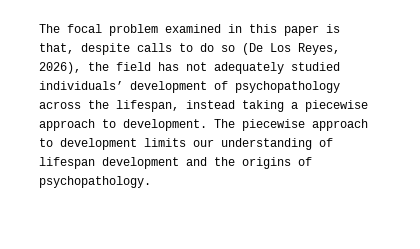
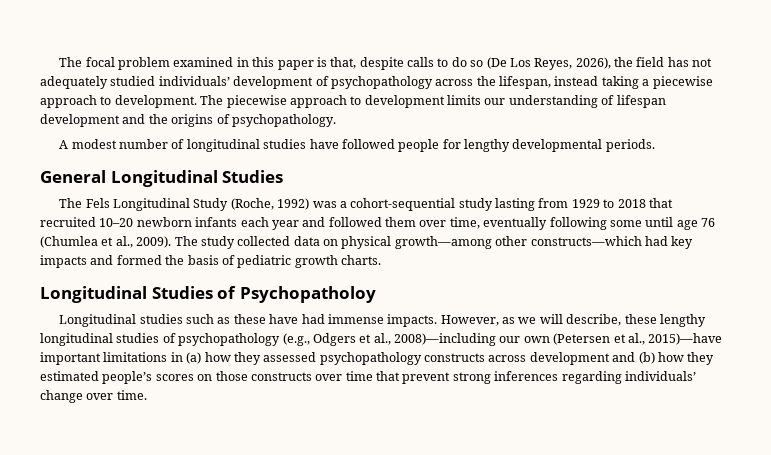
(151, 182) none -> [59,139,655,152] [40,170,284,187] [59,198,673,211] [40,217,715,230] [40,236,694,249] [40,255,381,268] [40,286,376,303] [59,314,706,327] [40,333,723,346] [40,352,715,365] [40,371,696,384] [40,390,147,403] // A modest number of longitudinal studies have followed people for lengthy developmental periods. // General Longitudinal Studies // The Fels Longitudinal Study (Roche, 1992) was a cohort-sequential study lasting from 1929 to 2018 that recruited 10–20 newborn infants each year and followed them over time, eventually following some until age 76 (Chumlea et al., 2009). The study collected data on physical growth—among other constructs—which had key impacts and formed the basis of pediatric growth charts. // Longitudinal Studies of Psychopatholoy // Longitudinal studies such as these have had immense impacts. However, as we will describe, these lengthy longitudinal studies of psychopathology (e.g., Odgers et al., 2008)—including our own (Petersen et al., 2015)—have important limitations in (a) how they assessed psychopathology constructs across development and (b) how they estimated people’s scores on those constructs over time that prevent strong inferences regarding individuals’ change over time.

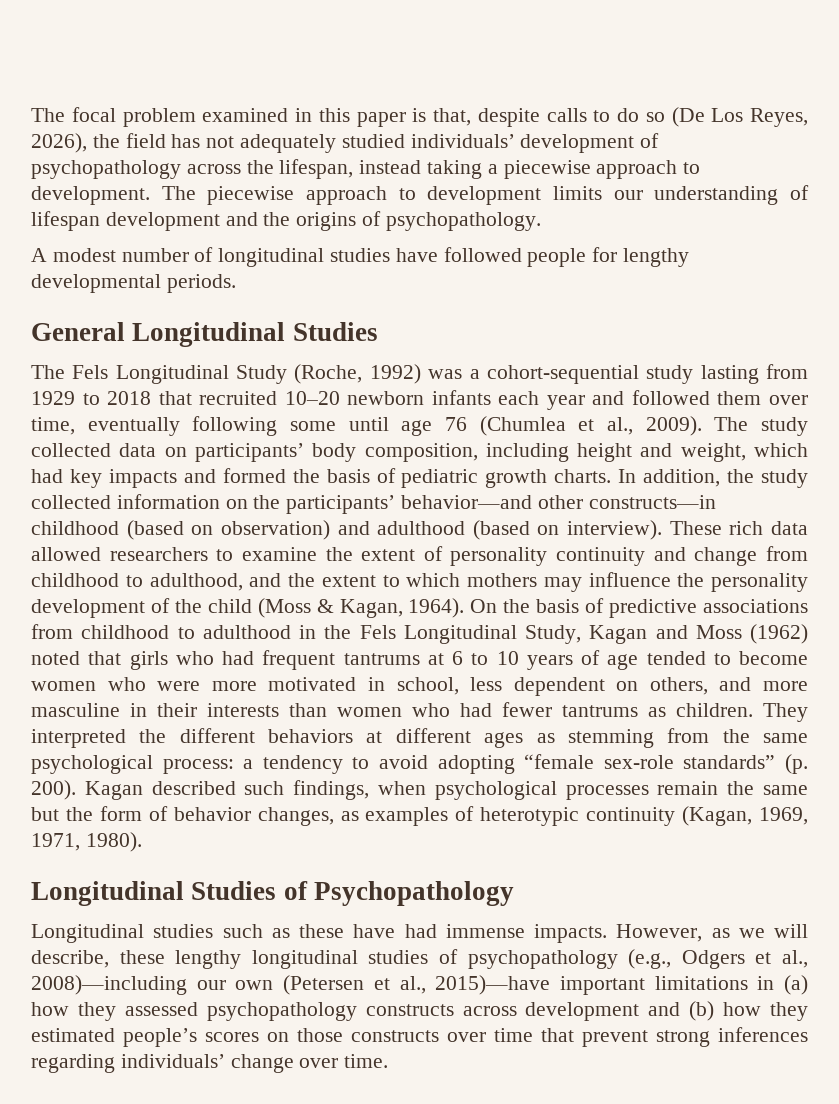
[341,236,642,249] physical growth—among other constructs—which -> [194,443,808,462] participants’ body composition, including height and weight, which
(381, 260) none -> [618,469,809,488] [31,494,716,514] [31,520,808,540] [31,546,808,566] [31,572,808,592] [31,598,808,618] [31,624,808,644] [31,650,808,670] [31,677,809,696] [31,702,808,722] [31,728,809,748] [31,754,809,774] [31,780,808,800] [31,806,808,826] [31,832,142,852] In addition, the study collected information on the participants’ behavior—and other constructs—in childhood (based on observation) and adulthood (based on interview). These rich data allowed researchers to examine the extent of personality continuity and change from childhood to adulthood, and the extent to which mothers may influence the personality development of the child (Moss & Kagan, 1964). On the basis of predictive associations from childhood to adulthood in the Fels Longitudinal Study, Kagan and Moss (1962) noted that girls who had frequent tantrums at 6 to 10 years of age tended to become women who were more motivated in school, less dependent on others, and more masculine in their interests than women who had fewer tantrums as children. They interpreted the different behaviors at different ages as stemming from the same psychological process: a tendency to avoid adopting “female sex-role standards” (p. 200). Kagan described such findings, when psychological processes remain the same but the form of behavior changes, as examples of heterotypic continuity (Kagan, 1969, 1971, 1980).
[239,286,376,303] Psychopatholoy -> [313,881,514,906] Psychopathology

